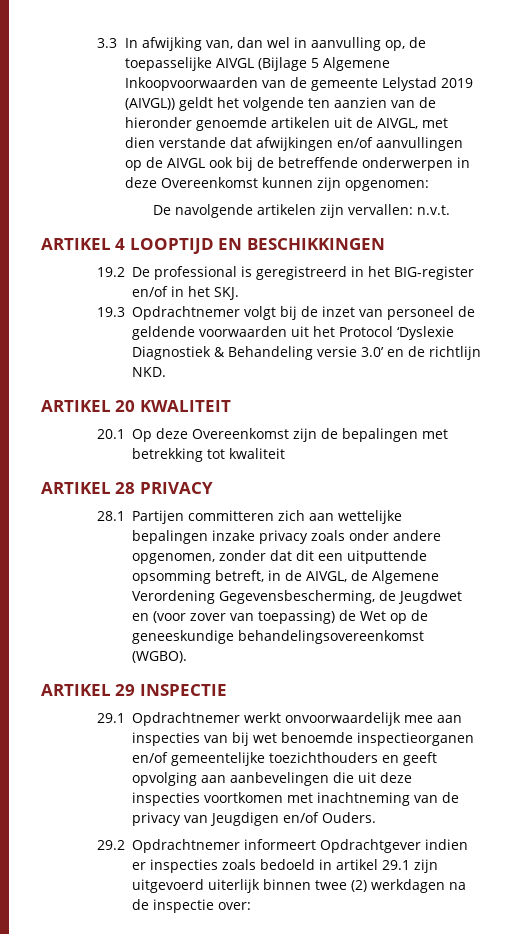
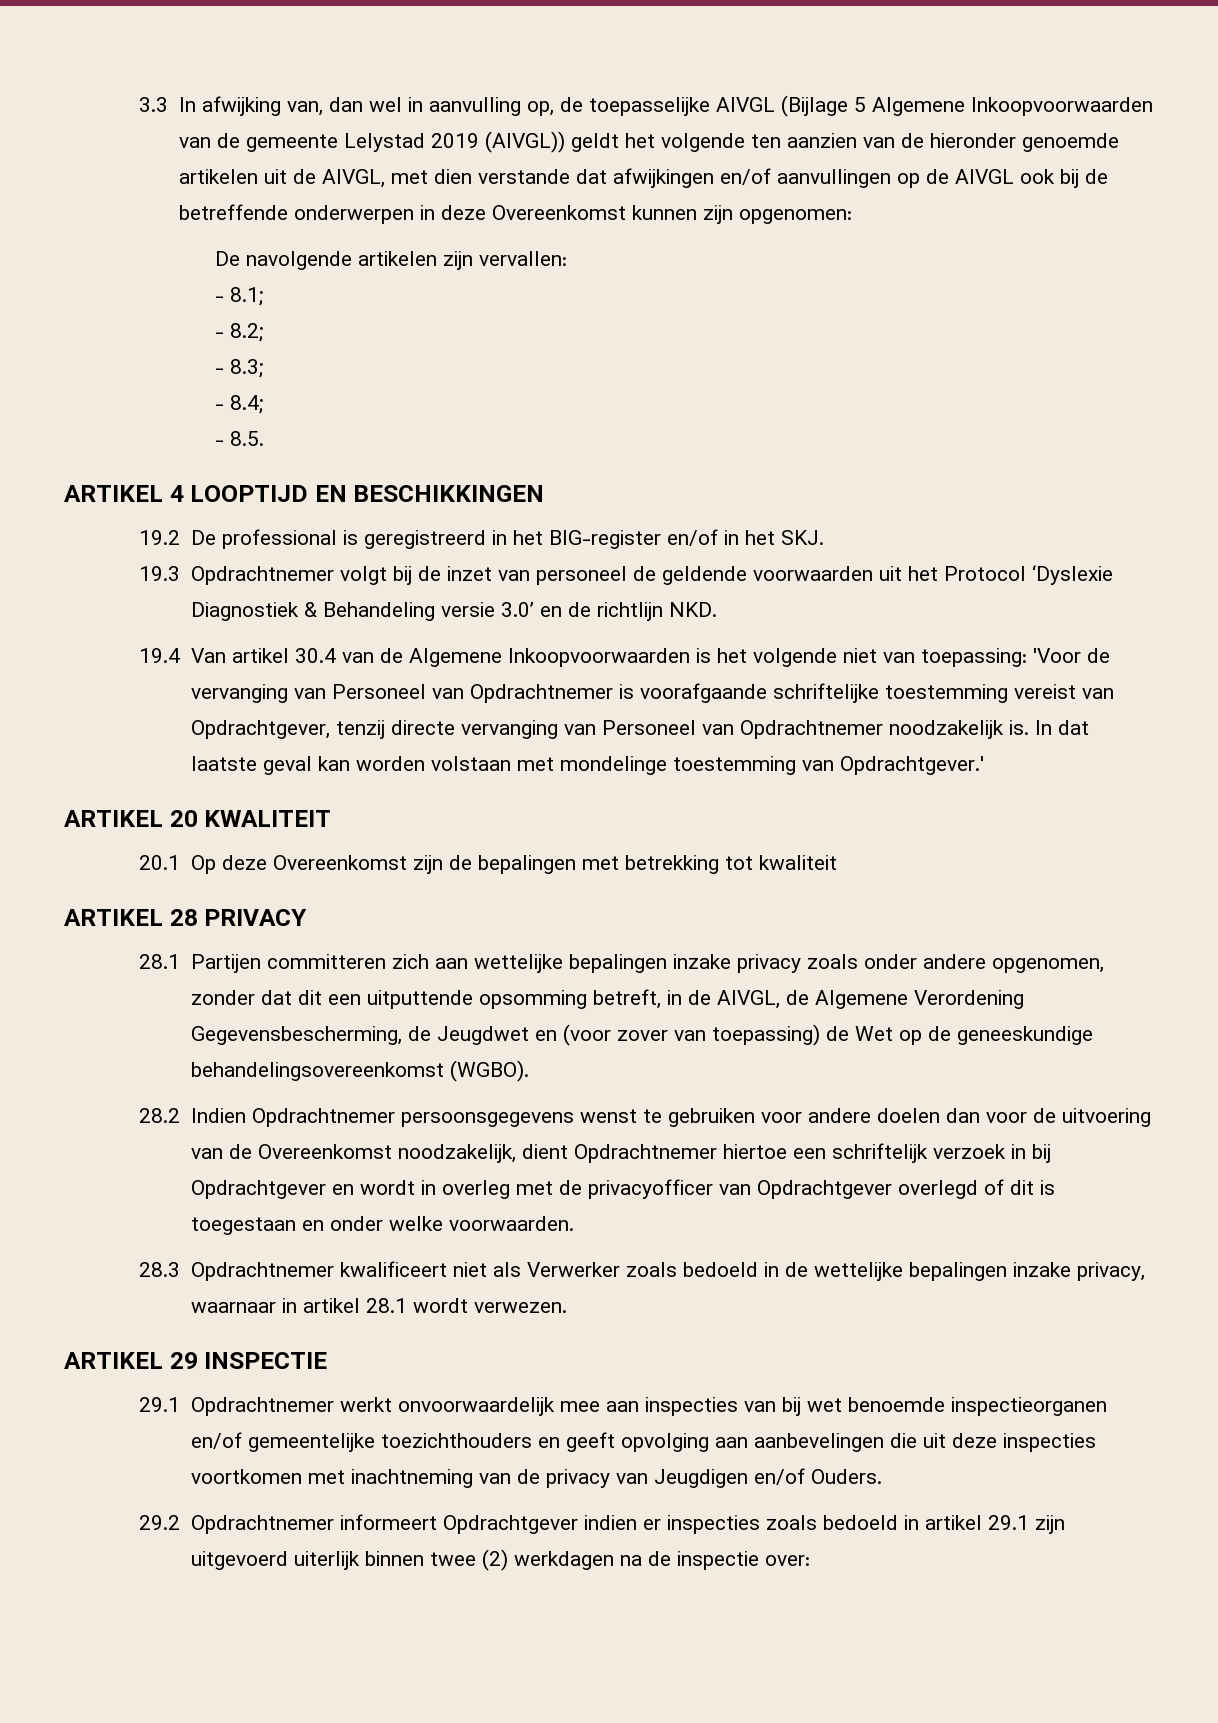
[416,205,450,215] n.v.t. -> [214,287,263,306] [214,323,263,342] [214,359,263,378] [214,395,263,414] [214,431,264,446] // - 8.1; // - 8.2; // - 8.3; // - 8.4; // - 8.5.
(166, 372) none -> [139,648,1110,667] [190,683,1114,703] [190,720,1089,739] [190,756,984,775] // 19.4 Van artikel 30.4 van de Algemene Inkoopvoorwaarden is het volgende niet van toepassing: 'Voor de vervanging van Personeel van Opdrachtnemer is voorafgaande schriftelijke toestemming vereist van Opdrachtgever, tenzij directe vervanging van Personeel van Opdrachtnemer noodzakelijk is. In dat laatste geval kan worden volstaan met mondelinge toestemming van Opdrachtgever.'
(187, 657) none -> [139,1108,1151,1127] [190,1143,1051,1163] [190,1179,1055,1199] [190,1216,574,1235] [139,1261,1145,1281] [190,1298,567,1313] // 28.2 Indien Opdrachtnemer persoonsgegevens wenst te gebruiken voor andere doelen dan voor de uitvoering van de Overeenkomst noodzakelijk, dient Opdrachtnemer hiertoe een schriftelijk verzoek in bij Opdrachtgever en wordt in overleg met de privacyofficer van Opdrachtgever overlegd of dit is toegestaan en onder welke voorwaarden. // 28.3 Opdrachtnemer kwalificeert niet als Verwerker zoals bedoeld in de wettelijke bepalingen inzake privacy, waarnaar in artikel 28.1 wordt verwezen.

